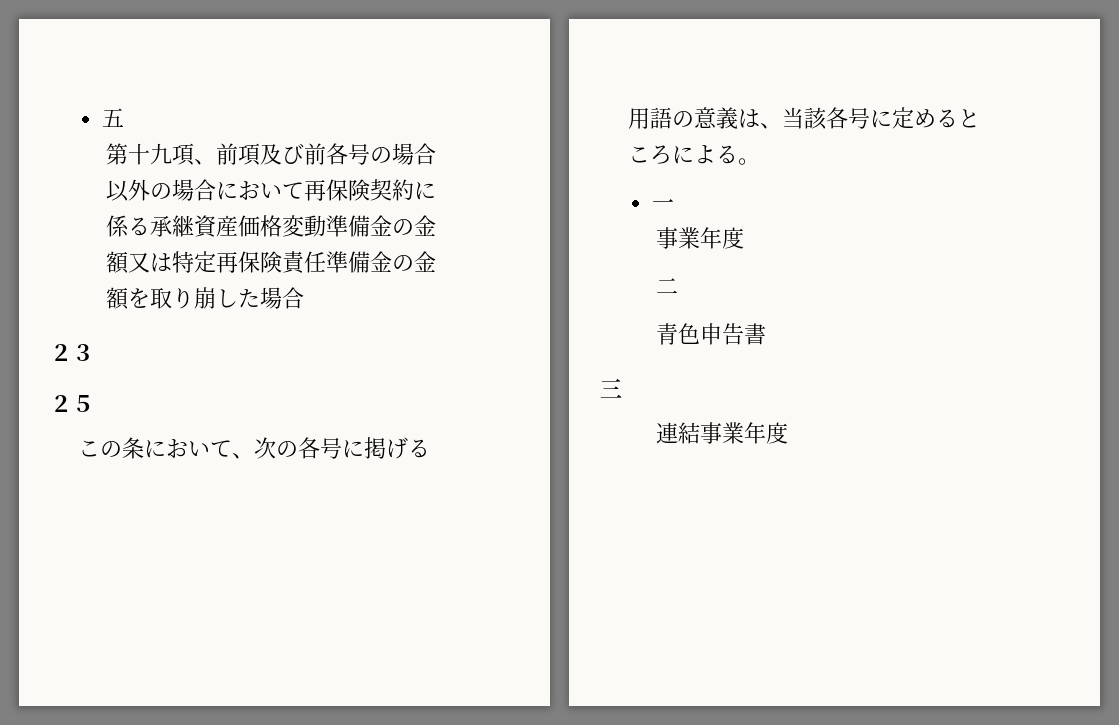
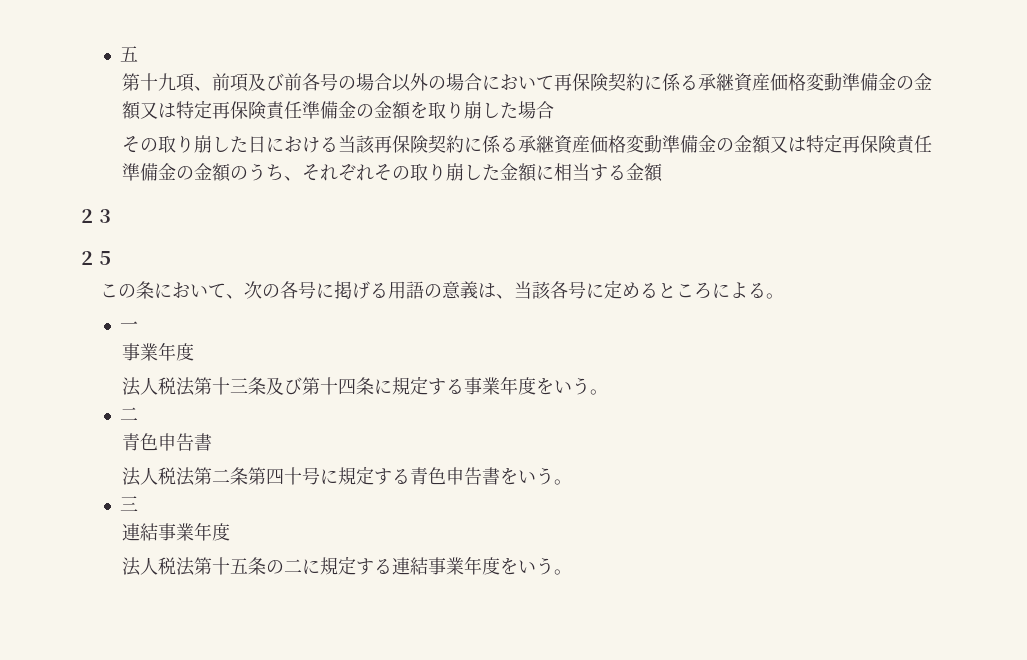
(304, 298) none -> [122,134,933,154] [122,163,664,182] // その取り崩した日における当該再保険契約に係る承継資産価格変動準備金の金額又は特定再保険責任準備金の金額のうち、それぞれその取り崩した金額に相当する金額
[655,278,678,294] [655,323,766,345] [600,378,622,398] [655,422,788,444] 二 // 青色申告書 // 三 // 連結事業年度 -> [122,376,609,396] [119,407,138,421] [122,433,213,451] [122,466,573,486] [119,496,138,511] [122,522,231,541] [122,556,573,576] 法人税法第十三条及び第十四条に規定する事業年度をいう。 // 二 // 青色申告書 // 法人税法第二条第四十号に規定する青色申告書をいう。 // 三 // 連結事業年度 // 法人税法第十五条の二に規定する連結事業年度をいう。

